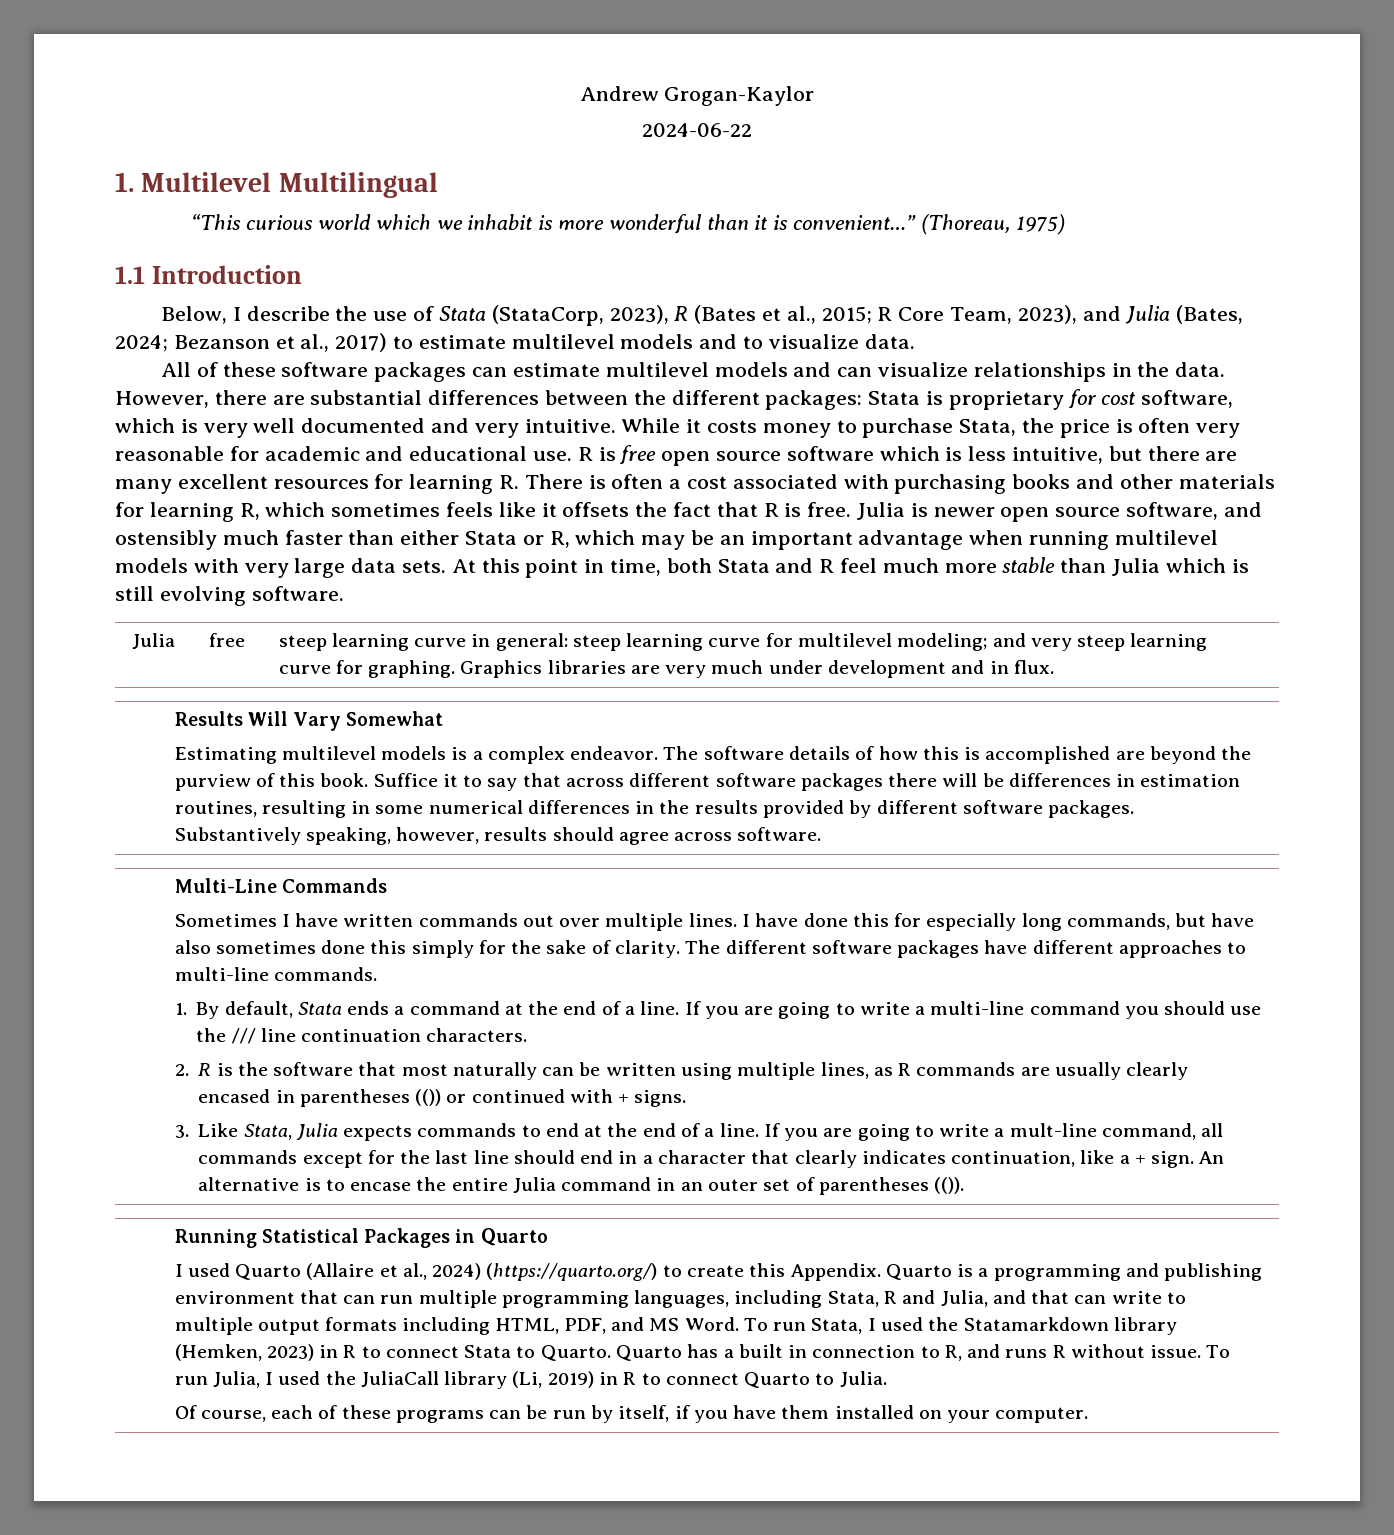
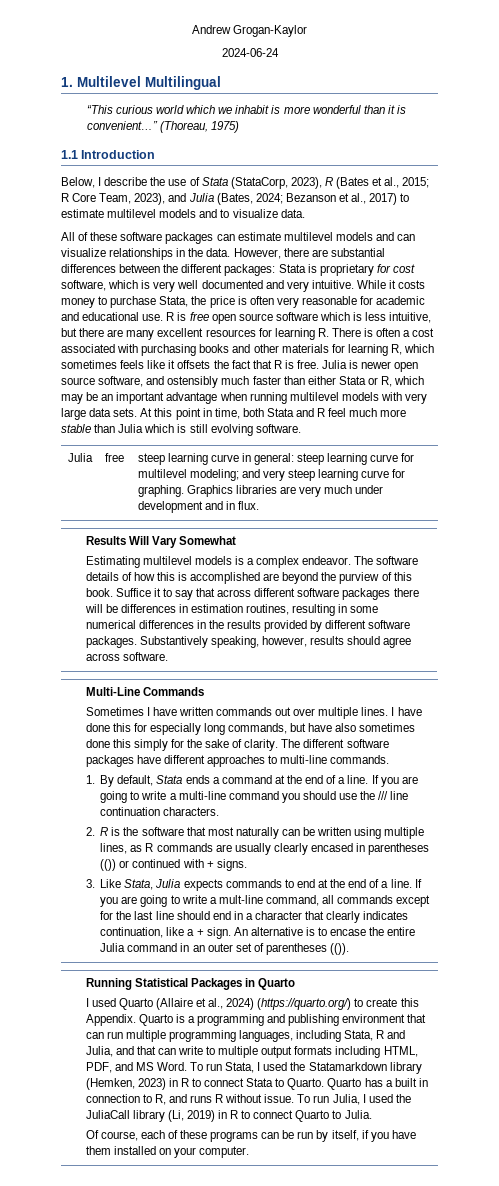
[642,123,752,137] 2024-06-22 -> [221,48,279,57] 2024-06-24

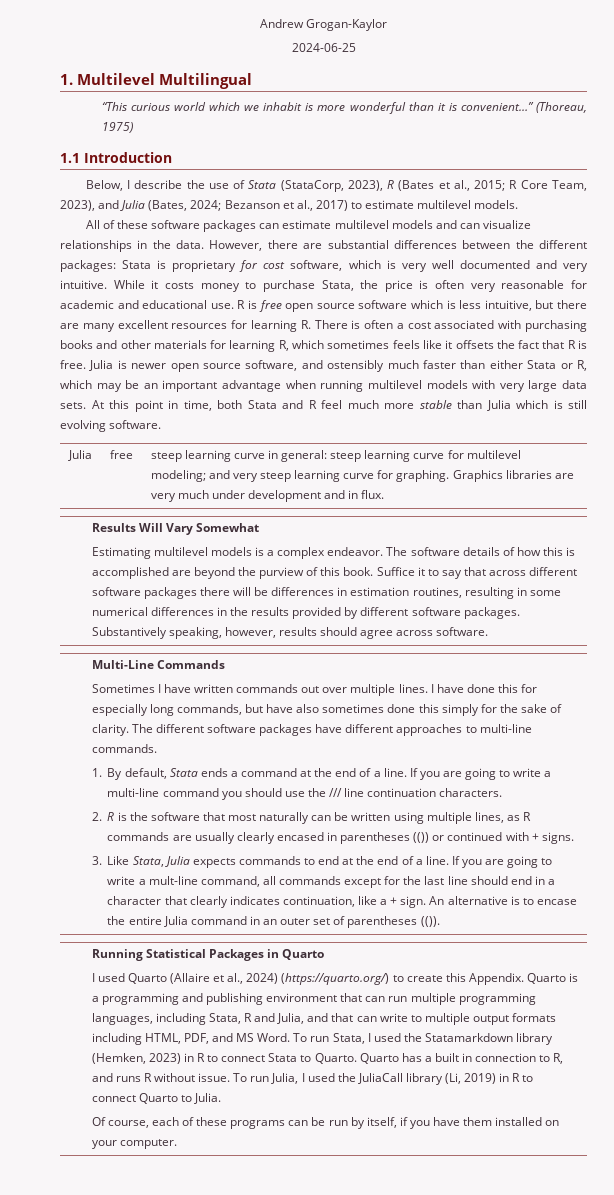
[221,48,279,57] 2024-06-24 -> [291,43,356,52] 2024-06-25
[159,209,305,218] models and to visualize data. -> [474,200,519,209] models.

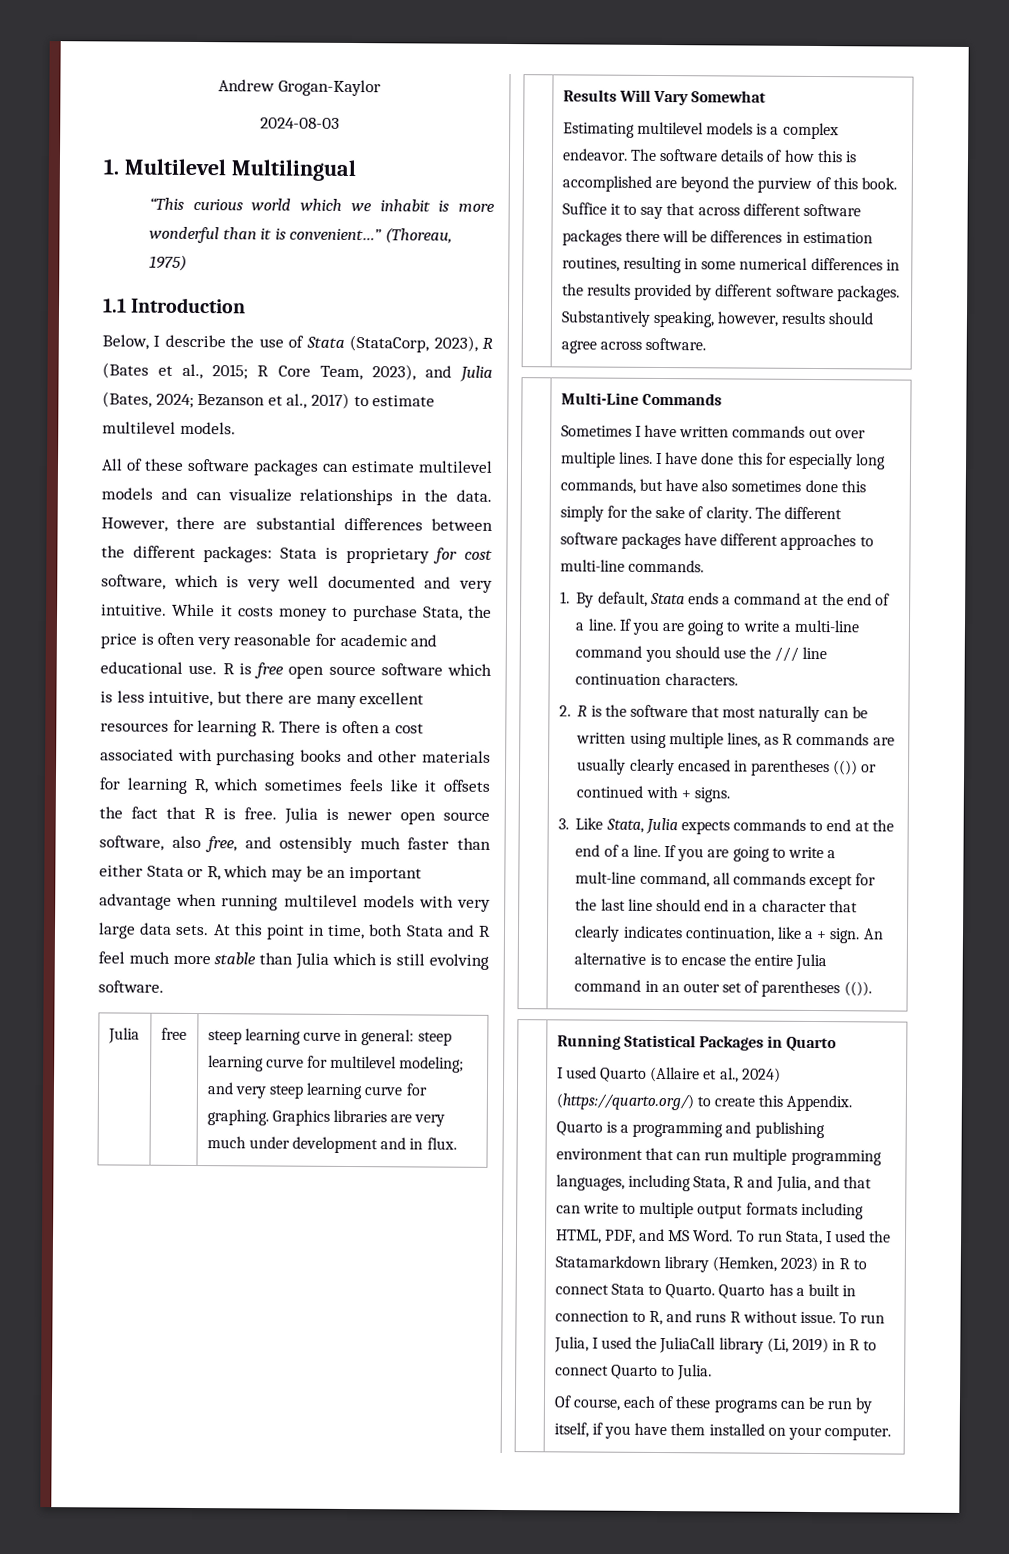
[291,43,356,52] 2024-06-25 -> [259,117,340,129] 2024-08-03
(298, 365) none -> [171,835,238,853] also free,

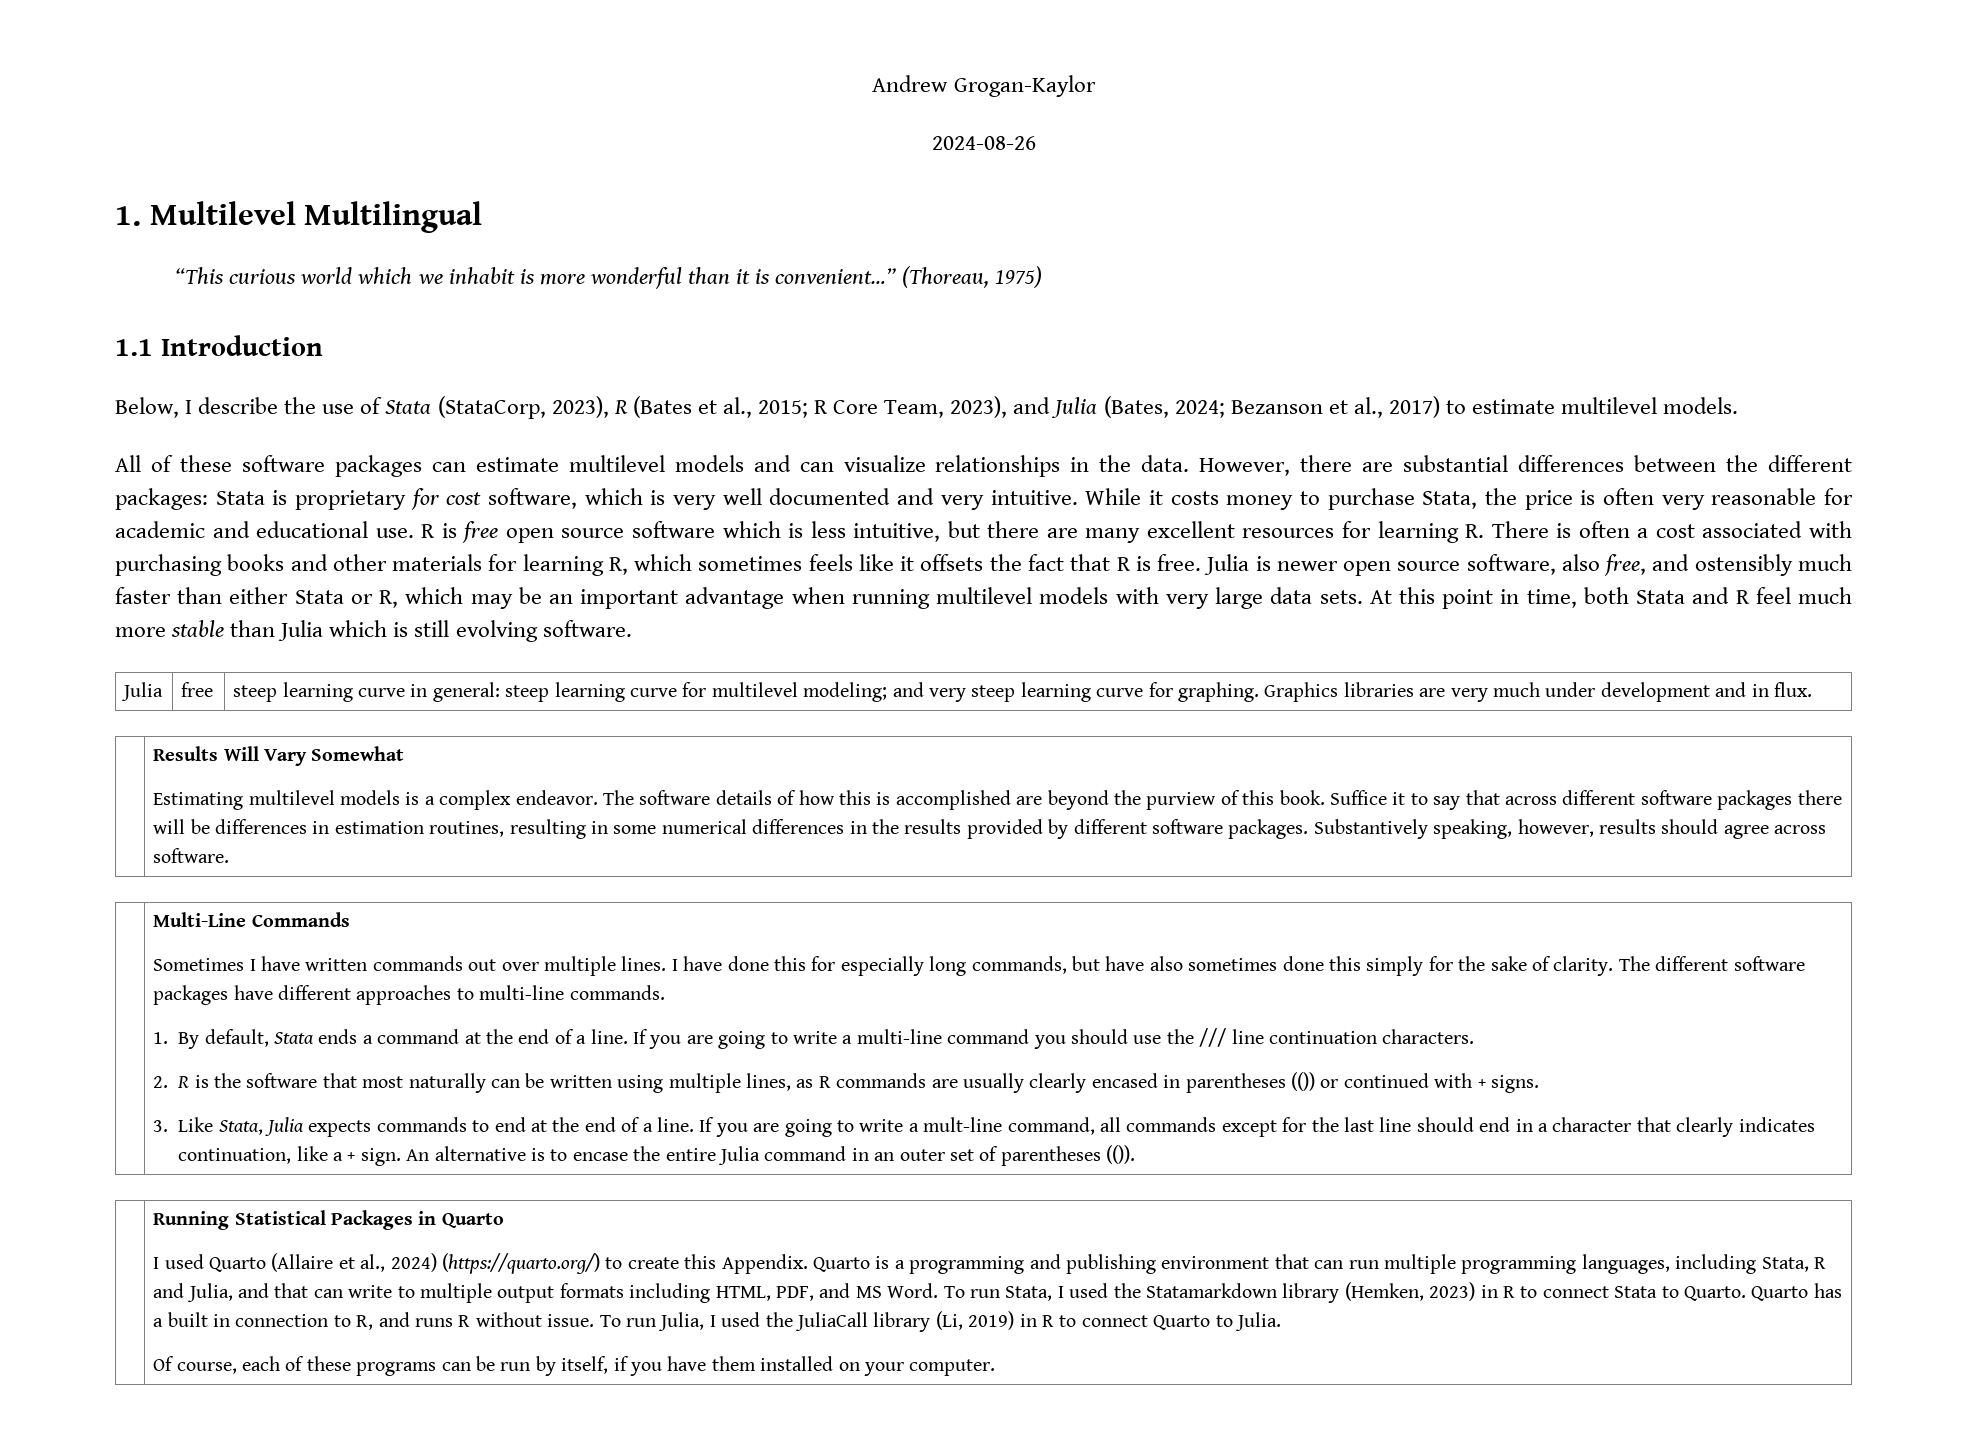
[259,117,340,129] 2024-08-03 -> [931,136,1036,150] 2024-08-26

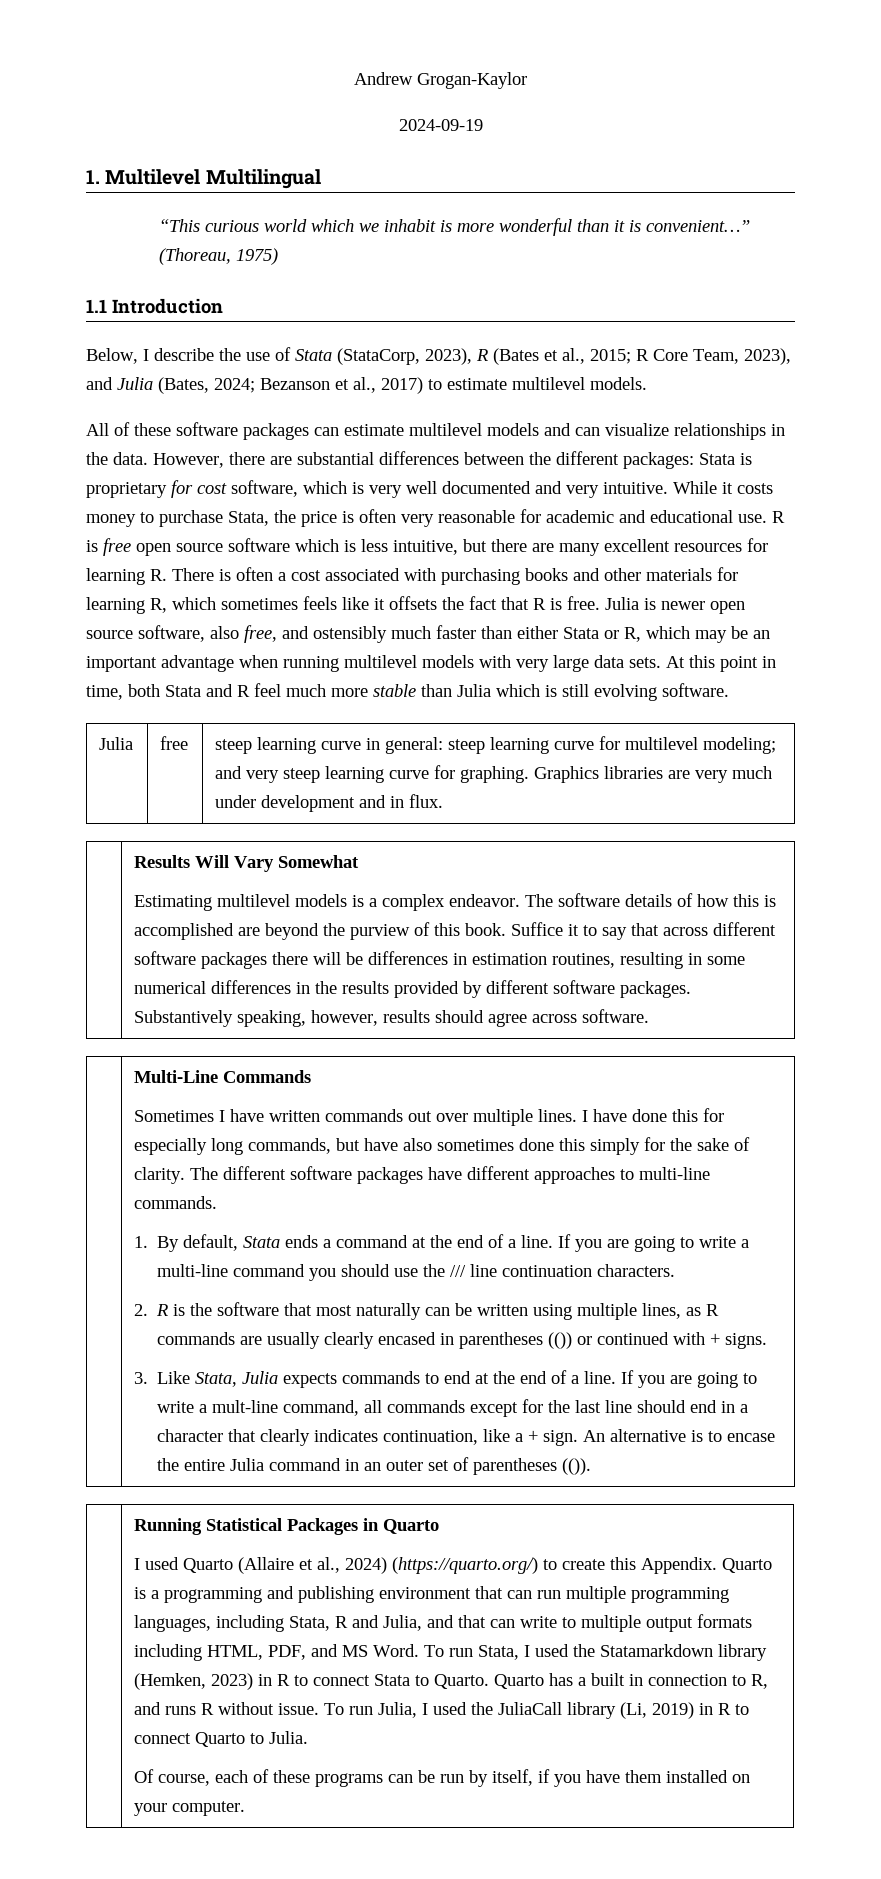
[931,136,1036,150] 2024-08-26 -> [398,119,483,131] 2024-09-19

